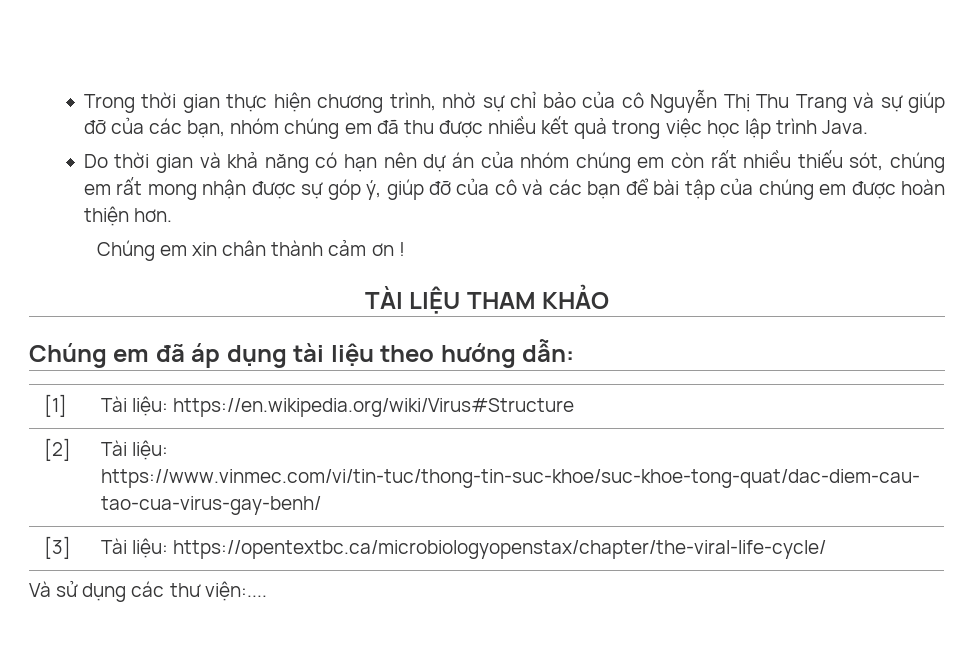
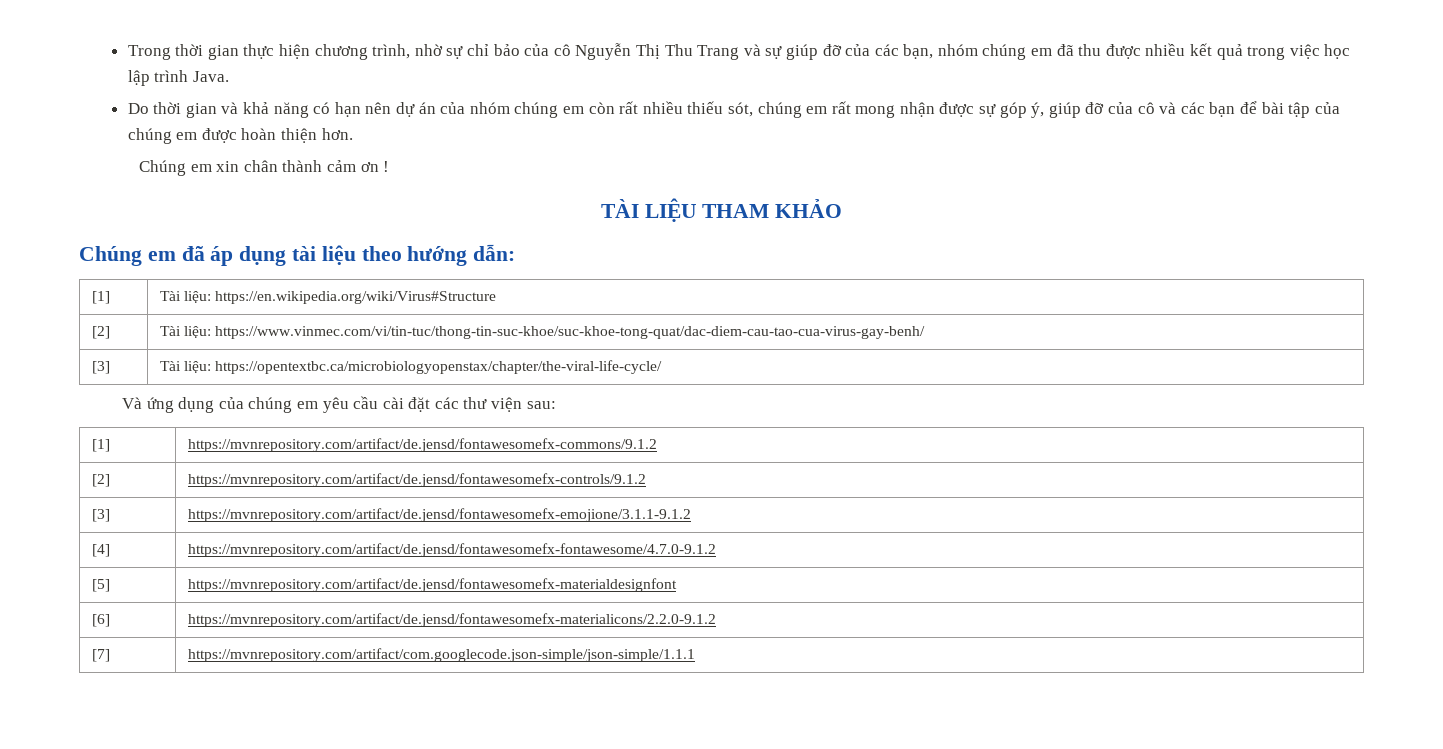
[56,580,267,602] sử dụng các thư viện:.... -> [146,396,556,413] [92,439,111,452] [188,438,658,452] [92,474,111,487] [188,473,647,487] [92,509,111,522] [188,508,692,522] [92,544,111,557] [188,543,717,557] [92,579,111,592] [188,578,678,592] [92,614,111,627] [188,613,717,627] [92,649,111,662] [188,648,696,662] ứng dụng của chúng em yêu cầu cài đặt các thư viện sau: // [1] | https://mvnrepository.com/artifact/de.jensd/fontawesomefx-commons/9.1.2 // [2] | https://mvnrepository.com/artifact/de.jensd/fontawesomefx-controls/9.1.2 // [3] | https://mvnrepository.com/artifact/de.jensd/fontawesomefx-emojione/3.1.1-9.1.2 // [4] | https://mvnrepository.com/artifact/de.jensd/fontawesomefx-fontawesome/4.7.0-9.1.2 // [5] | https://mvnrepository.com/artifact/de.jensd/fontawesomefx-materialdesignfont // [6] | https://mvnrepository.com/artifact/de.jensd/fontawesomefx-materialicons/2.2.0-9.1.2 // [7] | https://mvnrepository.com/artifact/com.googlecode.json-simple/json-simple/1.1.1

